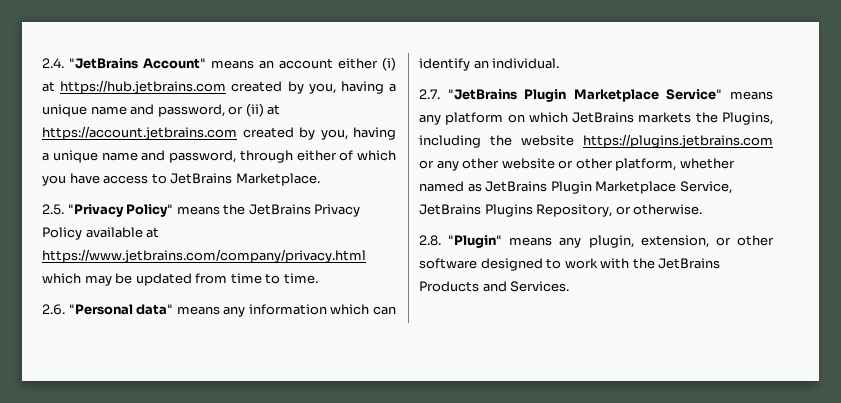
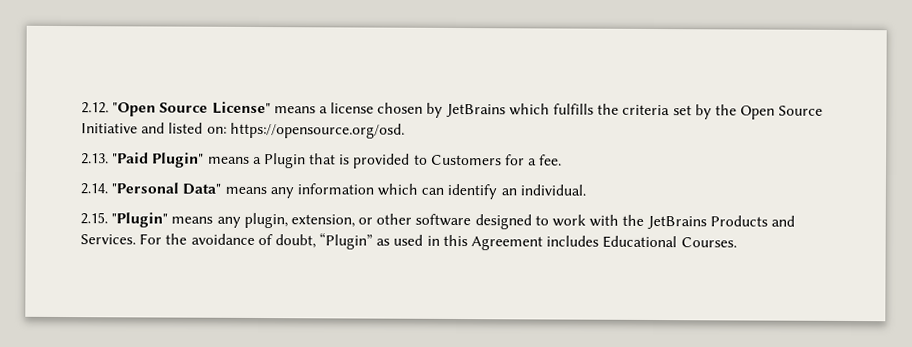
[42,57,396,71] [42,80,397,94] [42,103,281,117] [42,126,396,140] [42,150,396,163] [42,173,320,186] [42,204,361,217] [42,227,160,240] [42,249,366,263] [42,273,318,286] [42,304,174,315] 2.4. "JetBrains Account" means an account either (i) at https://hub.jetbrains.com created by you, having a unique name and password, or (ii) at https://account.jetbrains.com created by you, having a unique name and password, through either of which you have access to JetBrains Marketplace. // 2.5. "Privacy Policy" means the JetBrains Privacy Policy available at https://www.jetbrains.com/company/privacy.html which may be updated from time to time. // 2.6. "Personal data" -> [81,101,824,120] [81,122,405,139] [81,152,563,169] [80,182,222,195] 2.12. "Open Source License" means a license chosen by JetBrains which fulfills the criteria set by the Open Source Initiative and listed on: https://opensource.org/osd. // 2.13. "Paid Plugin" means a Plugin that is provided to Customers for a fee. // 2.14. "Personal Data"
[419,89,773,102] [419,112,773,125] [419,134,773,148] [419,158,735,171] [419,181,732,194] [419,204,703,217] [419,235,441,246] 2.7. "JetBrains Plugin Marketplace Service" means any platform on which JetBrains markets the Plugins, including the website https://plugins.jetbrains.com or any other website or other platform, whether named as JetBrains Plugin Marketplace Service, JetBrains Plugins Repository, or otherwise. // 2.8. -> [80,212,108,225] 2.15.
(570, 286) none -> [139,232,737,251] For the avoidance of doubt, “Plugin” as used in this Agreement includes Educational Courses.

